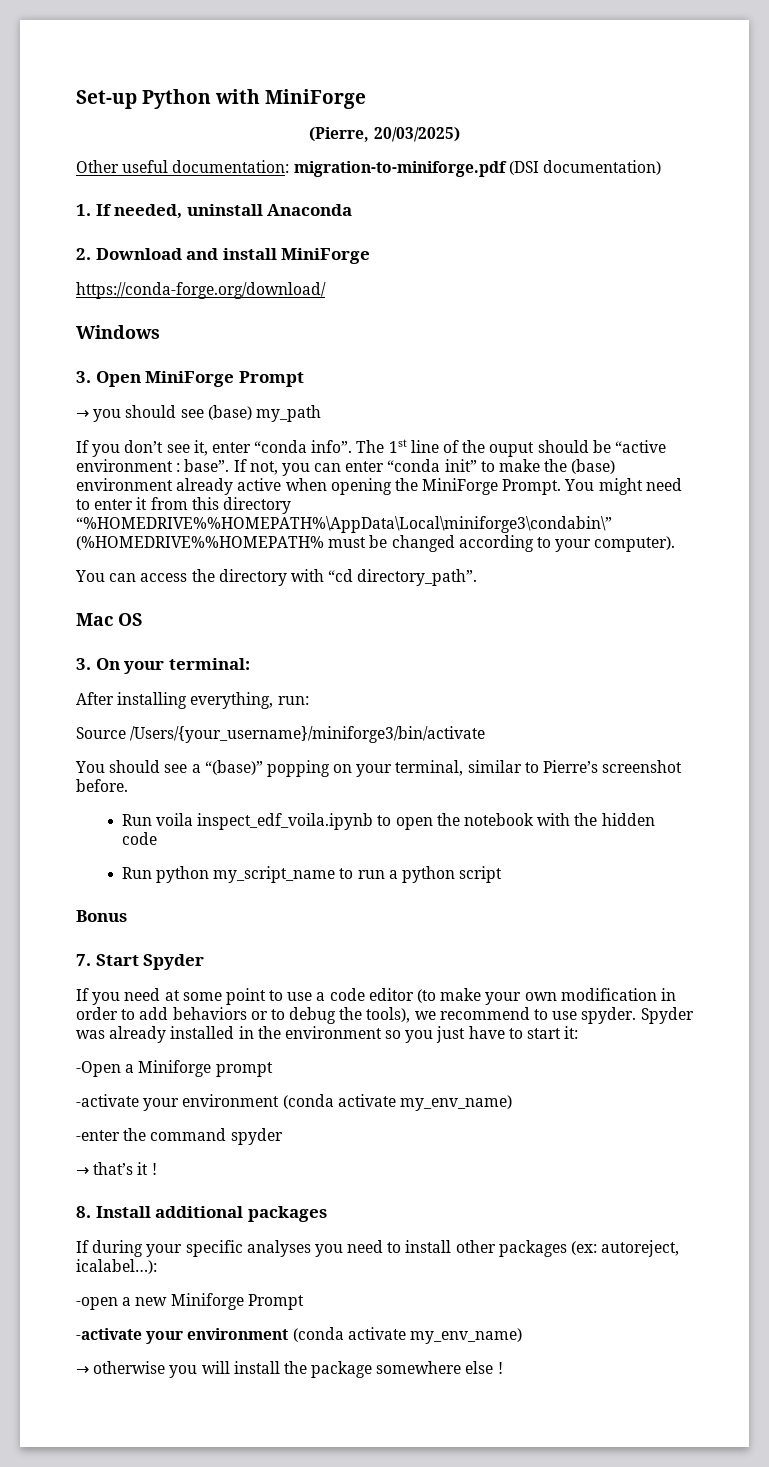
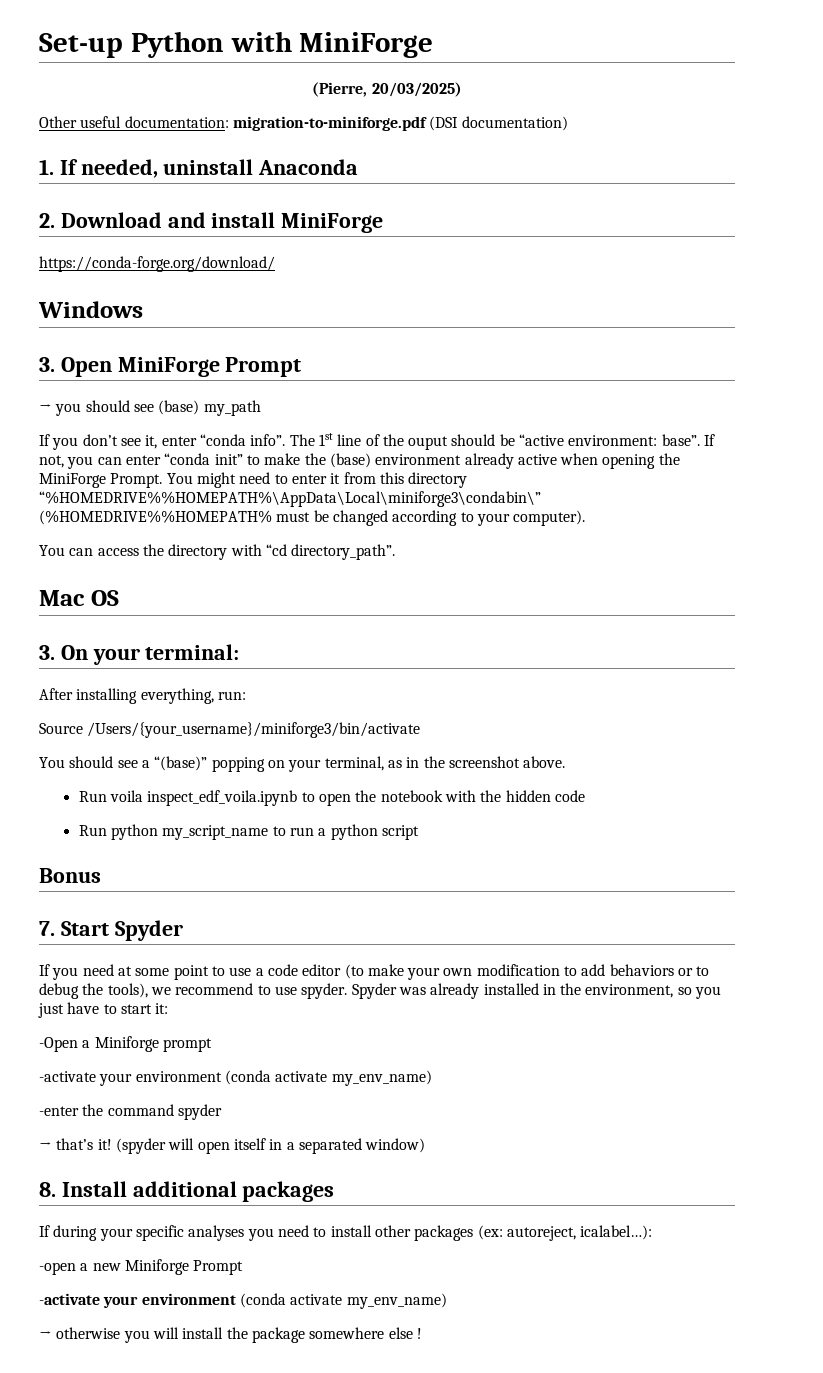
[76,459,181,472] environment : -> [568,435,658,446] environment:
[467,760,683,773] [76,779,128,792] similar to Pierre’s screenshot before. -> [387,756,566,768] as in the screenshot above.
[660,988,676,1001] [76,1007,118,1020] in order -> (560, 970) none
[284,1026,382,1039] environment -> [585,984,674,998] environment,
[137,1162,157,1175] it ! -> [97,1138,426,1154] it! (spyder will open itself in a separated window)

